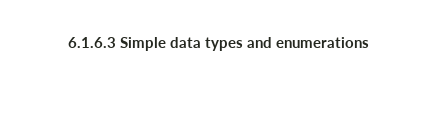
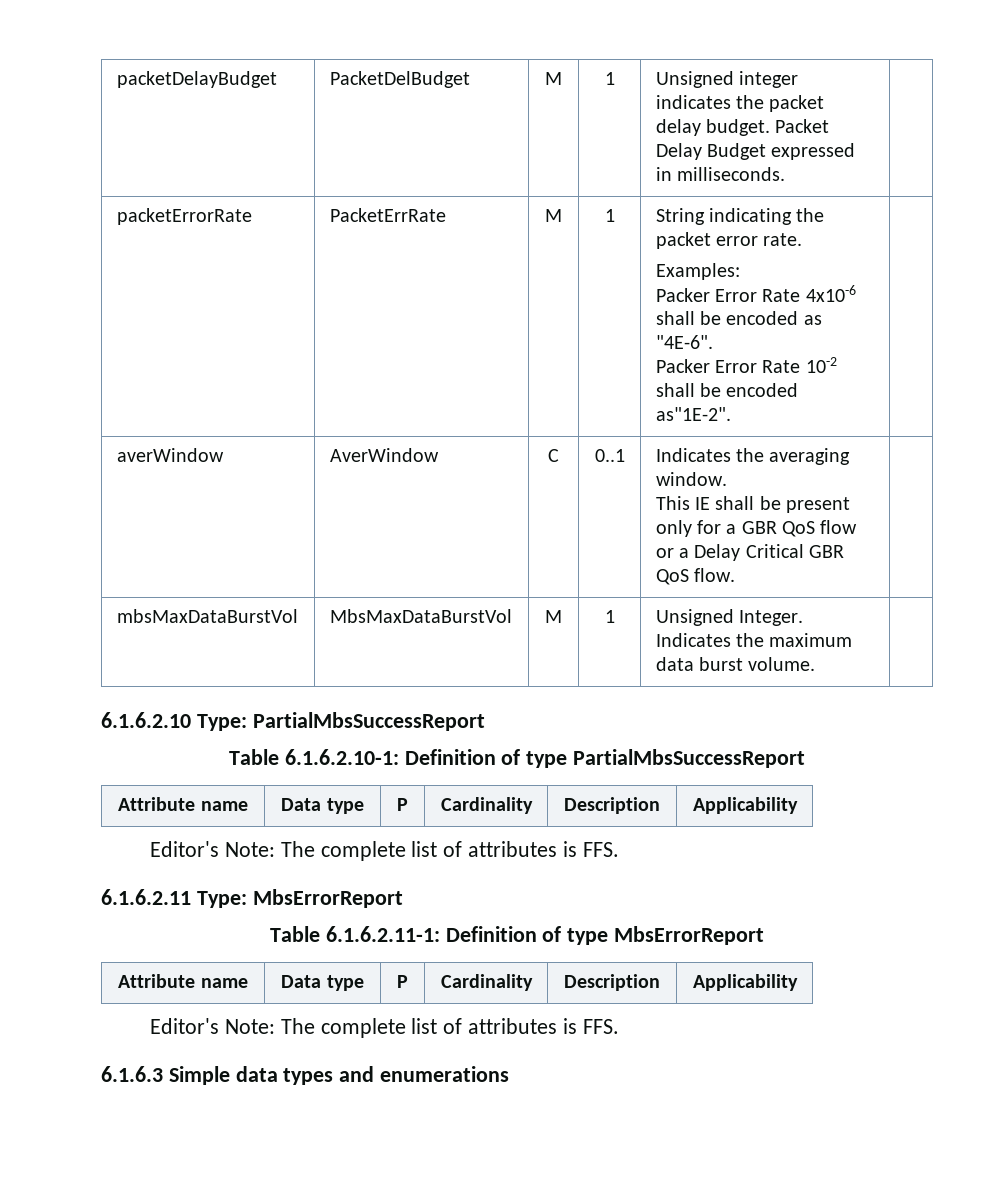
(68, 42) none -> [116,71,277,88] [329,71,470,88] [545,72,562,85] [604,72,615,85] [655,71,799,88] [655,95,825,112] [655,119,830,136] [655,143,856,160] [655,167,786,181] [116,208,252,225] [329,208,446,222] [545,209,562,222] [604,209,615,222] [655,208,825,225] [655,232,803,249] [655,263,740,280] [655,285,856,302] [655,311,822,325] [655,335,713,349] [655,357,837,373] [655,383,799,397] [655,407,731,421] [116,448,224,462] [329,448,439,462] [548,449,559,462] [594,449,625,462] [655,448,851,465] [655,472,727,486] [655,496,850,513] [655,520,858,537] [655,544,844,561] [655,568,736,585] [116,609,298,623] [329,609,512,623] [545,610,562,623] [604,610,615,623] [655,609,804,626] [655,633,853,647] [655,657,816,671] [101,712,485,731] [228,749,806,768] [118,797,248,811] [281,798,364,814] [397,798,408,811] [440,797,533,814] [564,797,660,814] [692,797,798,814] [150,841,619,861] [101,889,403,908] [269,926,765,945] [118,974,248,988] [281,975,364,991] [397,975,408,988] [440,974,533,991] [564,974,660,991] [692,974,798,991] [150,1018,619,1038] packetDelayBudget | PacketDelBudget | M | 1 | Unsigned integer indicates the packet delay budget. Packet Delay Budget expressed in milliseconds. | // packetErrorRate | PacketErrRate | M | 1 | String indicating the packet error rate. // Examples: // Packer Error Rate 4x10-6 shall be encoded as "4E-6". // Packer Error Rate 10-2 shall be encoded as"1E-2". | // averWindow | AverWindow | C | 0..1 | Indicates the averaging window. // This IE shall be present only for a GBR QoS flow or a Delay Critical GBR QoS flow. | // mbsMaxDataBurstVol | MbsMaxDataBurstVol | M | 1 | Unsigned Integer. Indicates the maximum data burst volume. | // 6.1.6.2.10 Type: PartialMbsSuccessReport // Table 6.1.6.2.10-1: Definition of type PartialMbsSuccessReport // Attribute name | Data type | P | Cardinality | Description | Applicability // Editor's Note: The complete list of attributes is FFS. // 6.1.6.2.11 Type: MbsErrorReport // Table 6.1.6.2.11-1: Definition of type MbsErrorReport // Attribute name | Data type | P | Cardinality | Description | Applicability // Editor's Note: The complete list of attributes is FFS. //

